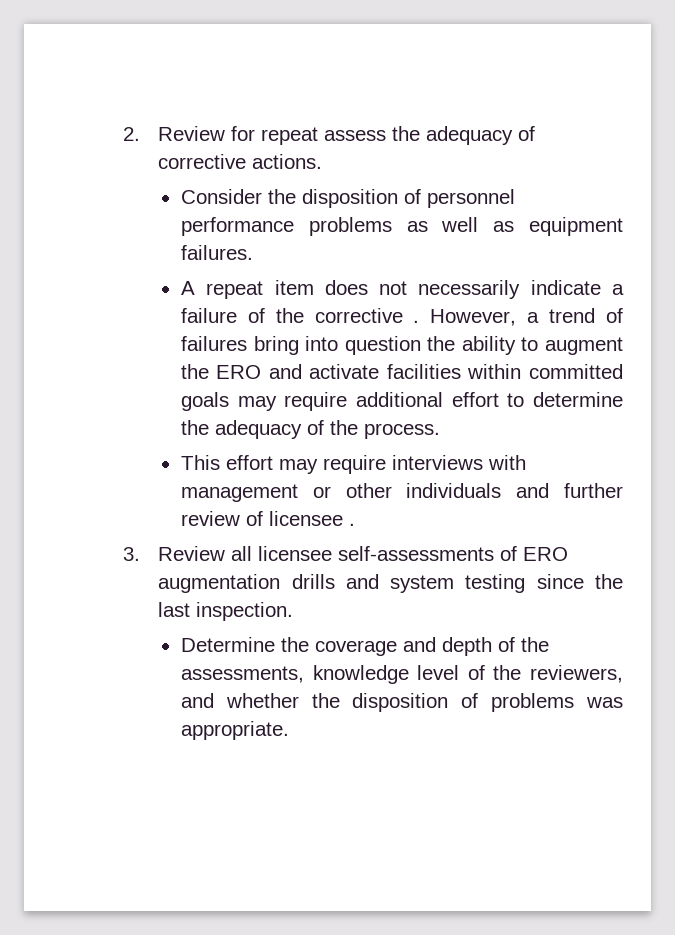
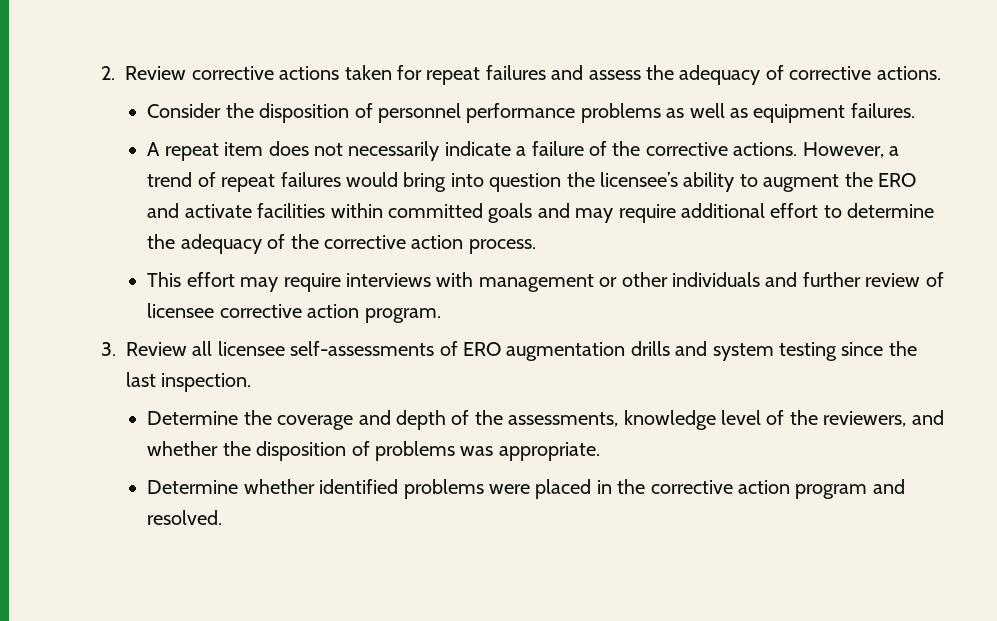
[231,126,319,145] for repeat -> [191,65,584,85] corrective actions taken for repeat failures and
[413,320,420,323] . -> [733,142,798,156] actions.
[180,336,247,351] failures -> [221,172,398,192] repeat failures would
(456, 343) none -> [599,172,678,187] licensee’s
(229, 401) none -> [537,203,570,218] and
(358, 427) none -> [323,235,464,249] corrective action
[348,523,355,526] . -> [219,304,441,323] corrective action program.
(289, 730) none -> [147,479,905,499] [147,510,223,525] // Determine whether identified problems were placed in the corrective action program and resolved.

